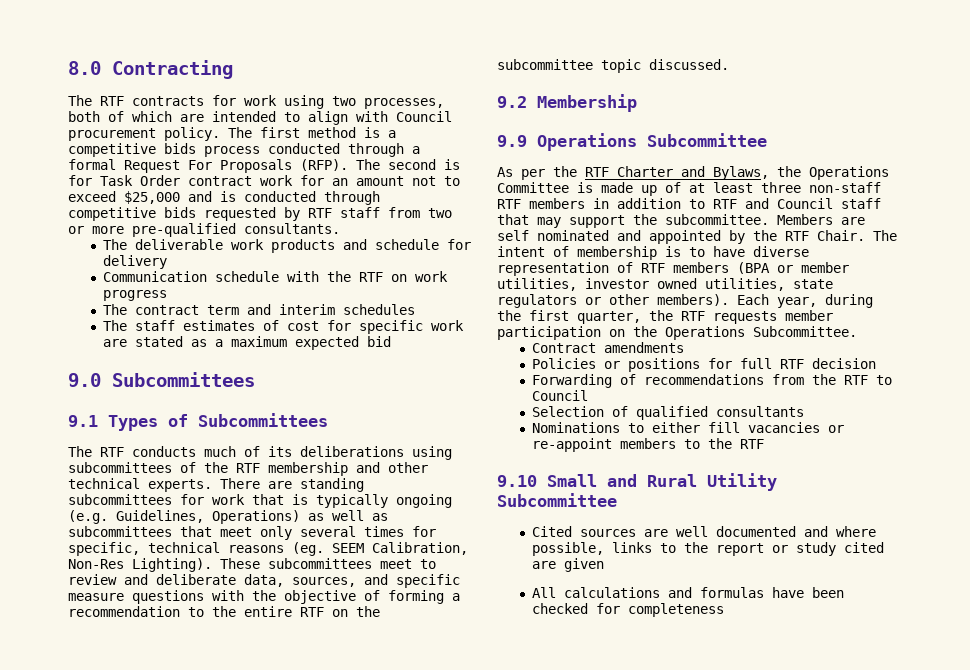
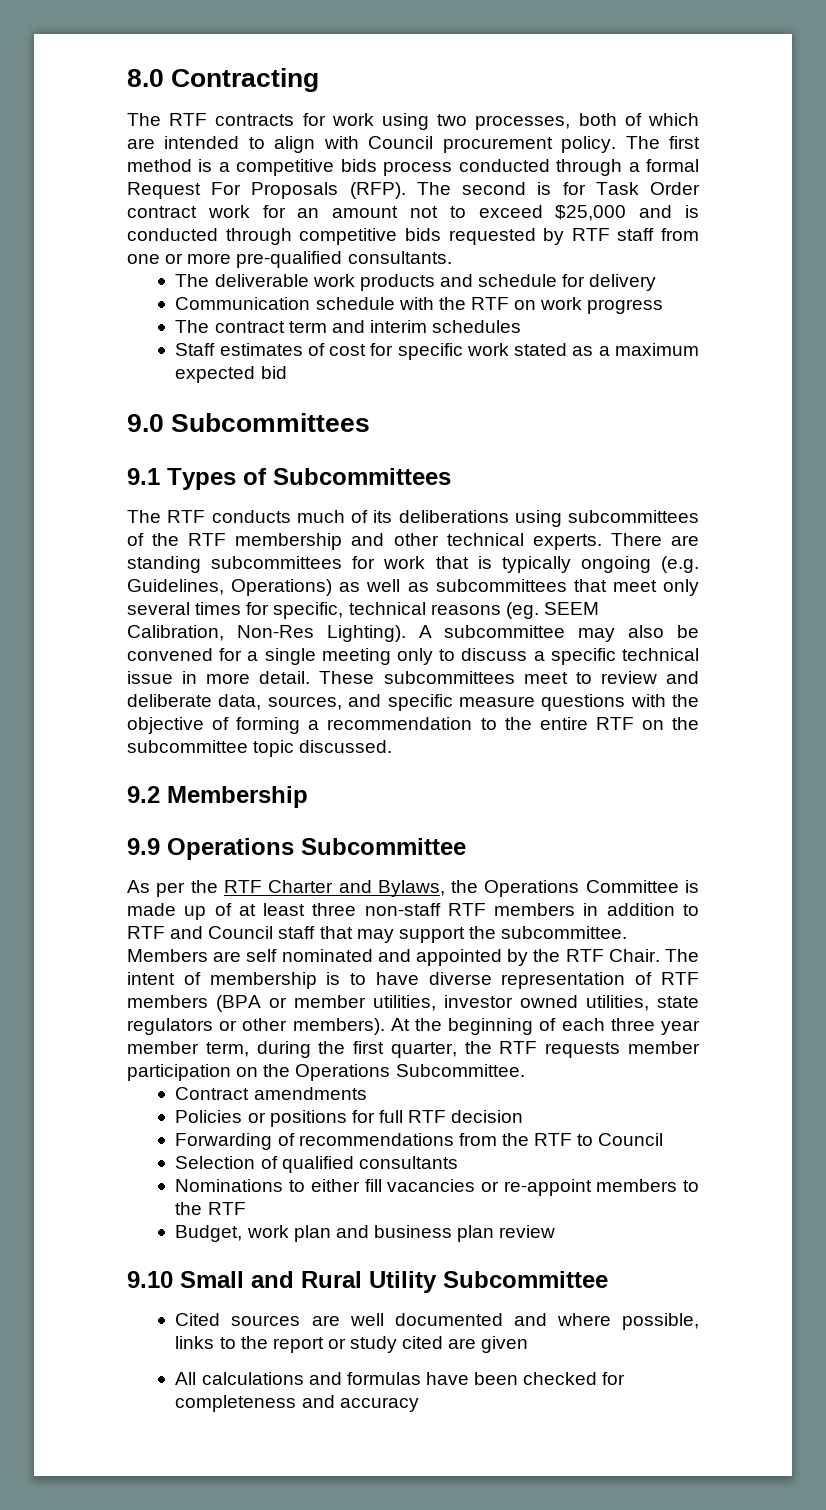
[428,208,452,218] two -> [127,254,160,264] one
[103,320,176,331] The staff -> [175,343,216,356] Staff
[103,339,128,347] are -> (509, 349) none
(212, 565) none -> [418,625,700,642] [127,648,699,665] [127,671,311,684] A subcommittee may also be convened for a single meeting only to discuss a specific technical issue in more detail.
[737,294,817,308] Each year, -> [390,1018,700,1035] [127,1041,249,1057] At the beginning of each three year member term,
(765, 444) none -> [175,1225,556,1242] // Budget, work plan and business plan review
(725, 610) none -> [301,1395,419,1412] and accuracy

